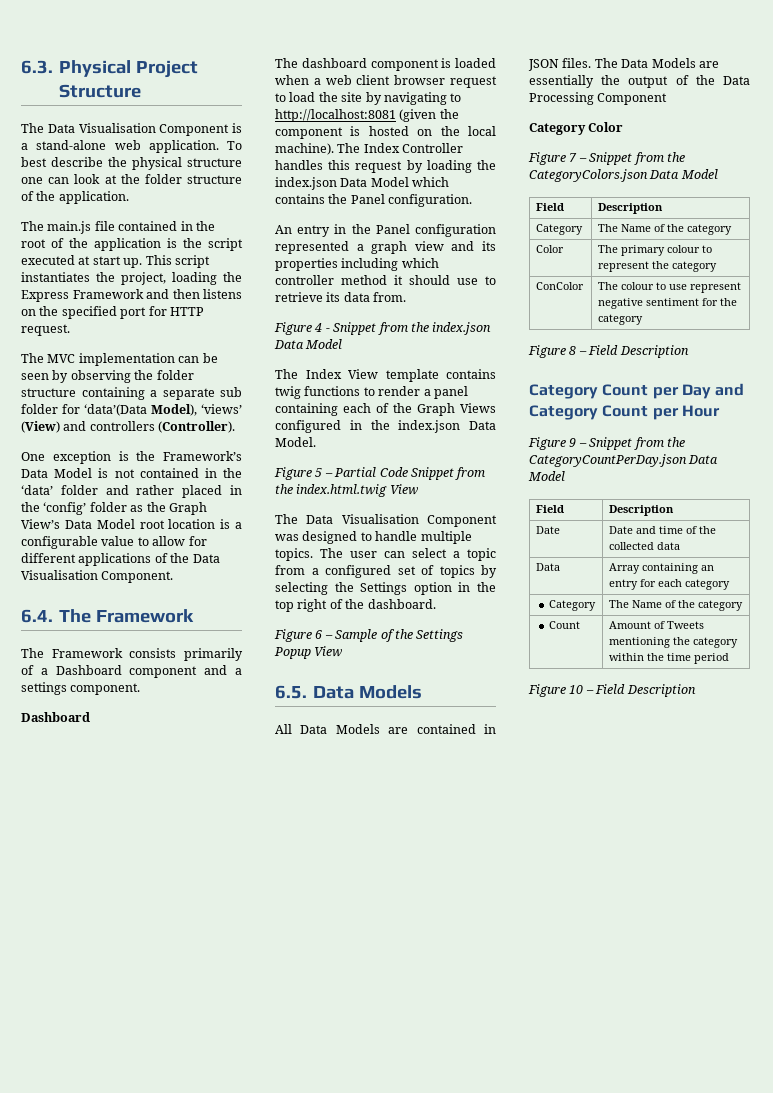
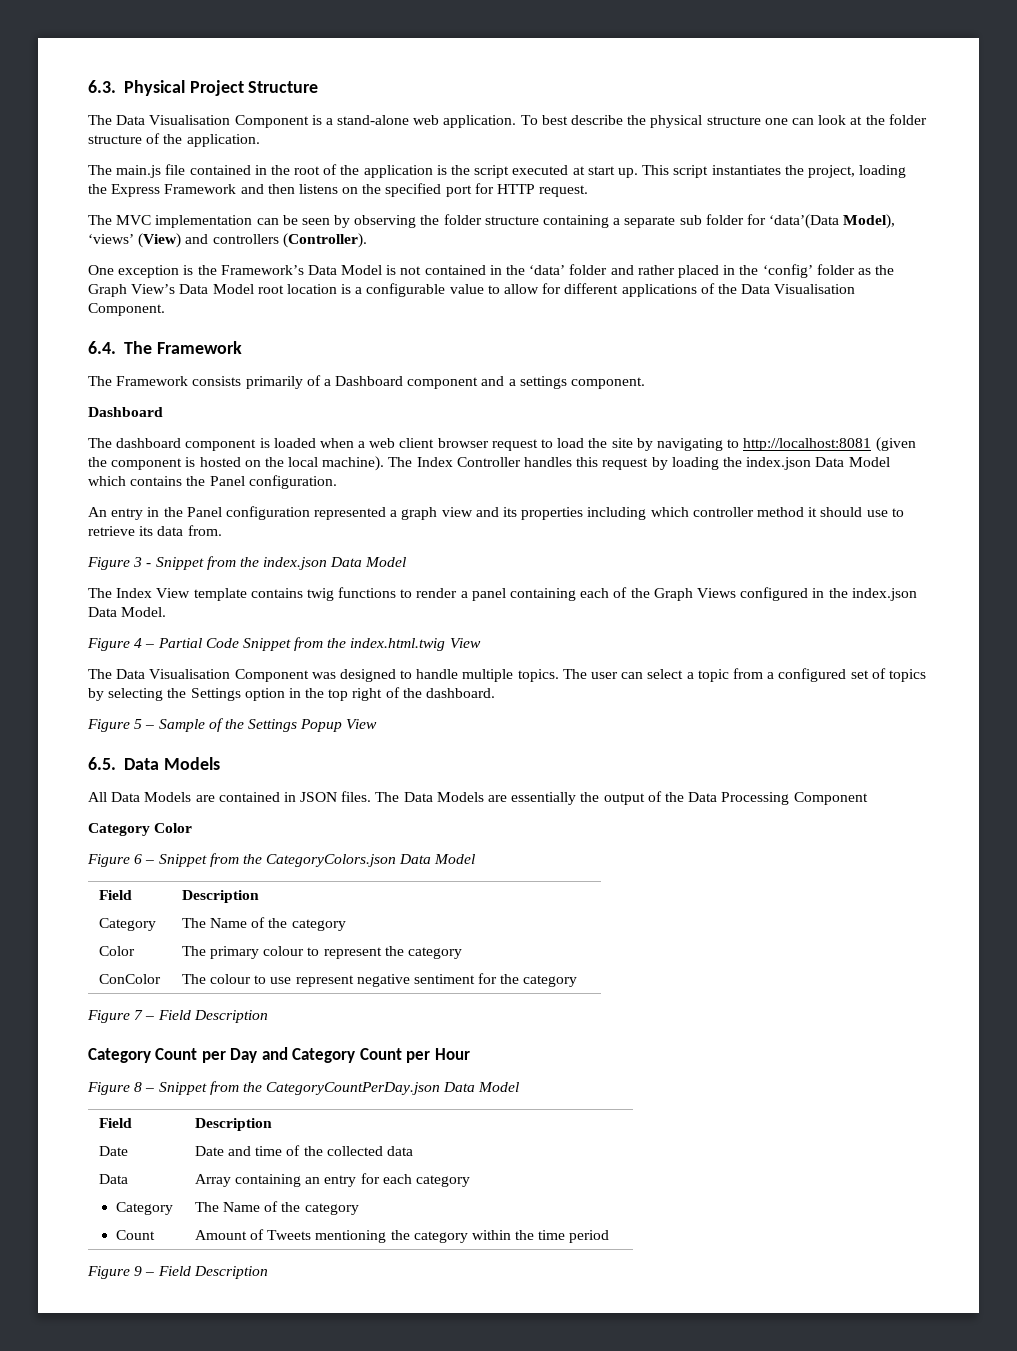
[314,323,323,332] 4 -> [133,557,143,567] 3
[315,468,323,477] 5 -> [134,638,143,648] 4
[315,630,323,639] 6 -> [134,719,143,729] 5
[569,153,578,162] 7 -> [134,854,143,864] 6
[569,346,577,355] 8 -> [134,1010,144,1020] 7
[569,438,577,447] 9 -> [134,1082,143,1092] 8
[569,685,584,694] 10 -> [134,1266,143,1276] 9

